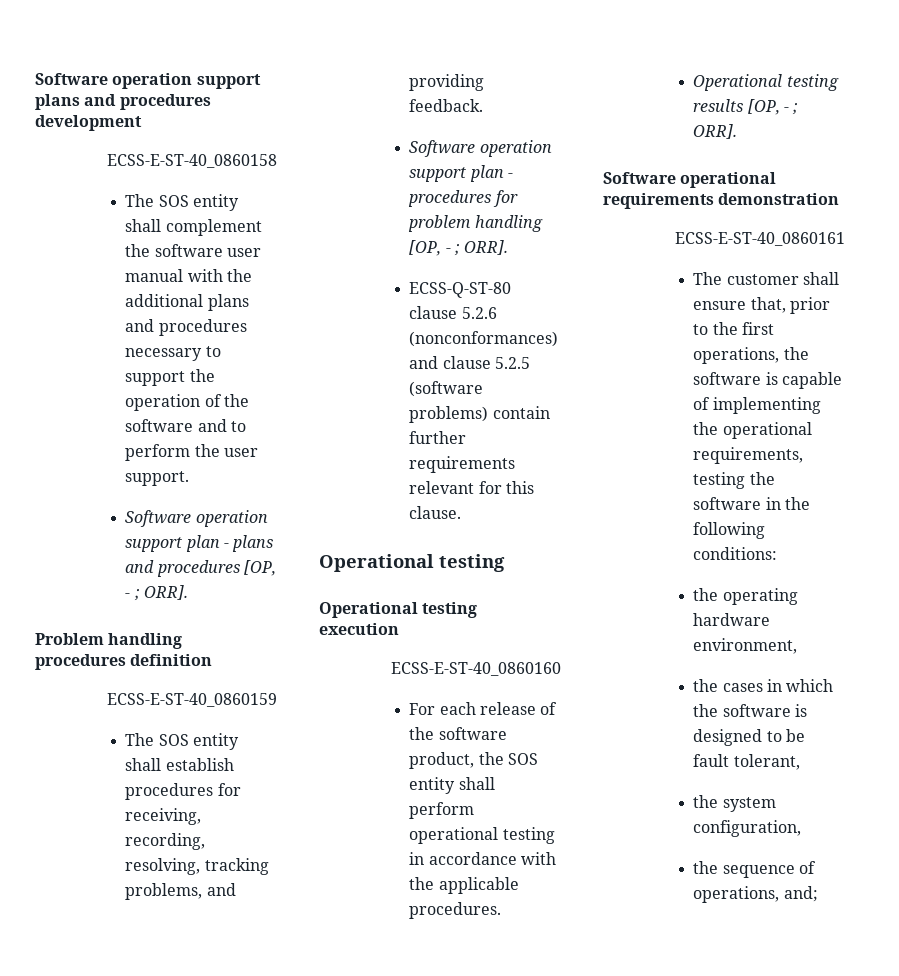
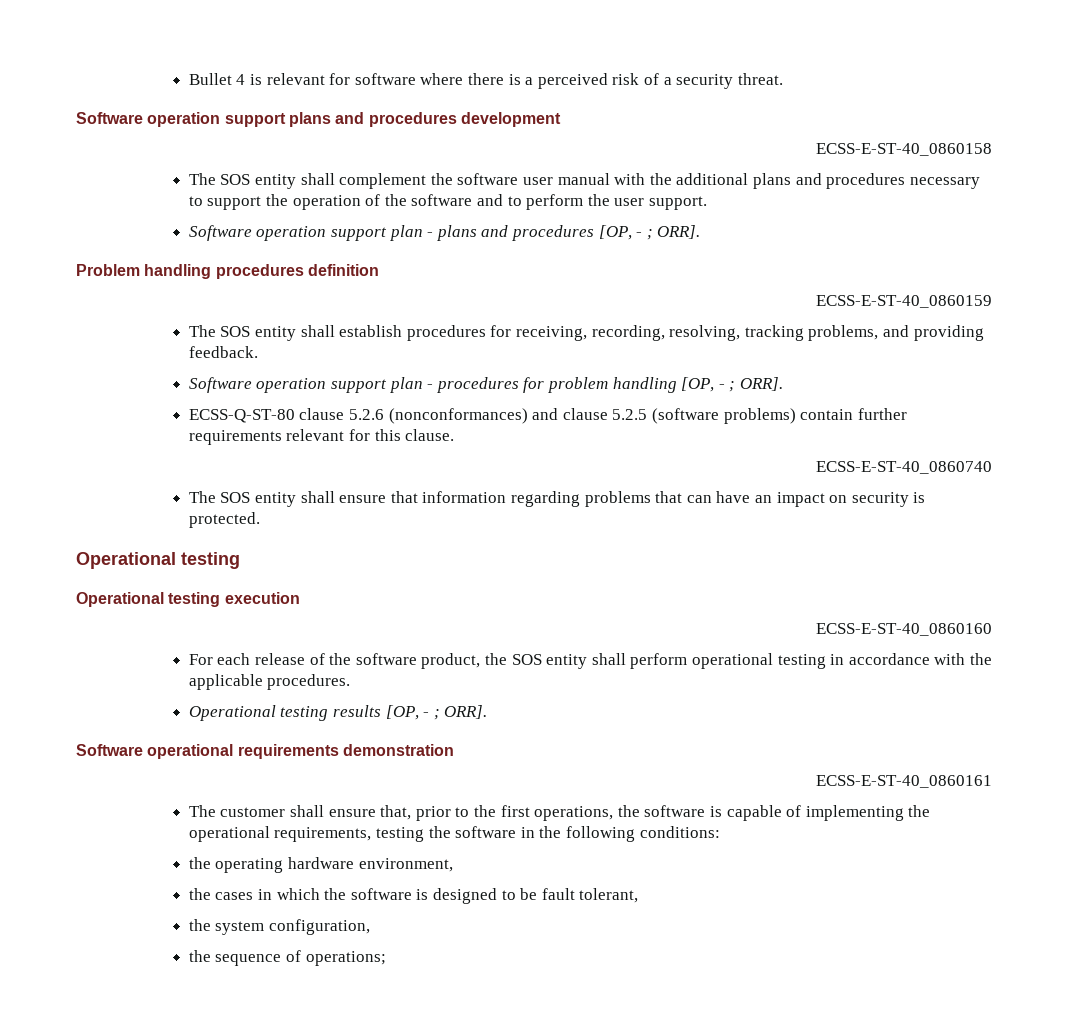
(35, 79) none -> [188,73,783,89] Bullet 4 is relevant for software where there is a perceived risk of a security threat. //
(462, 512) none -> [816,461,992,474] [188,491,926,507] [188,512,260,528] // ECSS-E-ST-40_0860740 // The SOS entity shall ensure that information regarding problems that can have an impact on security is protected.
[693,886,818,903] operations, and; -> [305,951,386,966] operations;

